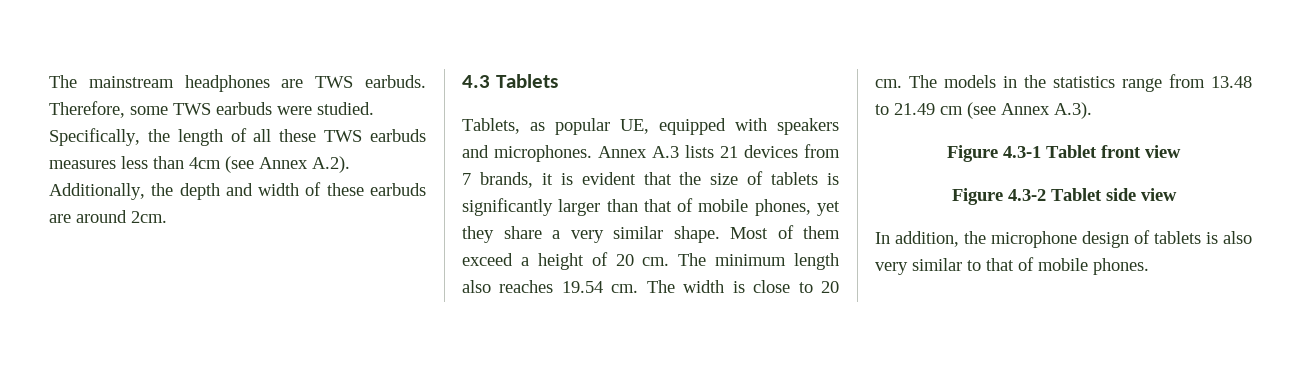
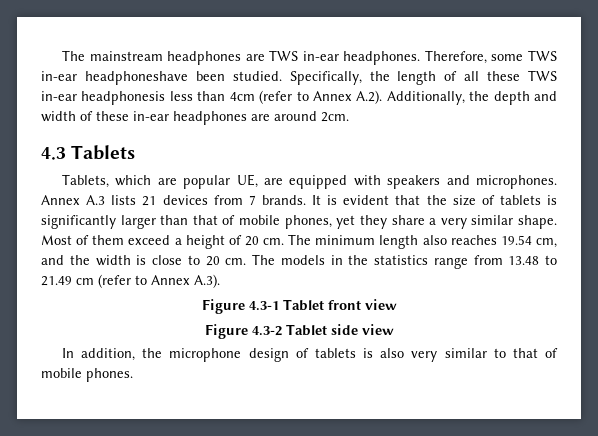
[365,75,426,88] earbuds. -> [302,51,421,65] in-ear headphones.
[216,102,312,115] earbuds were -> [41,71,225,85] in-ear headphoneshave been
[370,129,426,142] [49,160,116,169] earbuds measures -> [41,91,166,105] in-ear headphonesis
[225,156,254,173] (see -> [259,90,309,104] (refer to
[370,183,426,196] earbuds -> [133,111,247,125] in-ear headphones
[530,122,545,131] as -> [115,175,177,186] which are
(649, 126) none -> [263,178,283,185] are
[479,172,553,188] brands, it -> [261,195,321,205] brands. It
[611,280,675,293] cm. The -> [535,238,557,248] [41,255,90,265] cm, and the
[967,102,996,119] (see -> [98,274,147,288] (refer to

